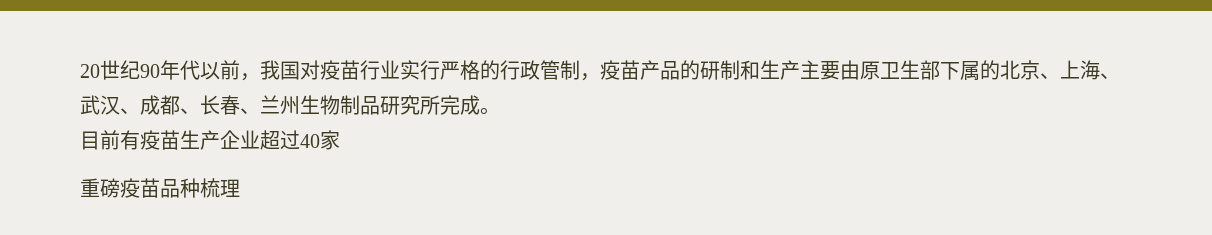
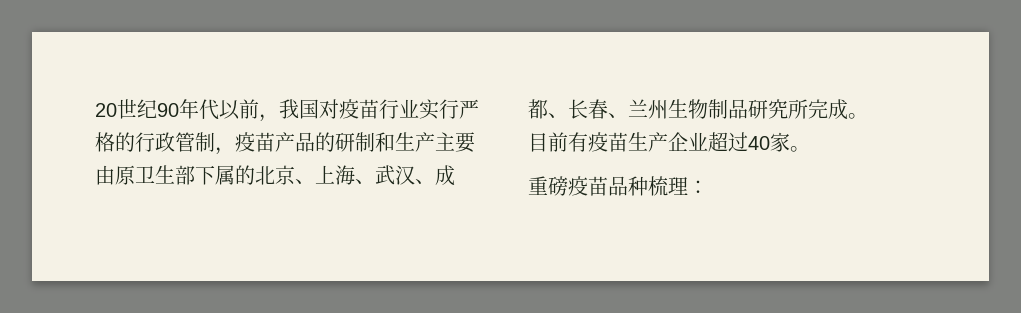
(340, 140) none -> [790,146,810,152] 。
(240, 188) none -> [688,180,708,194] ：

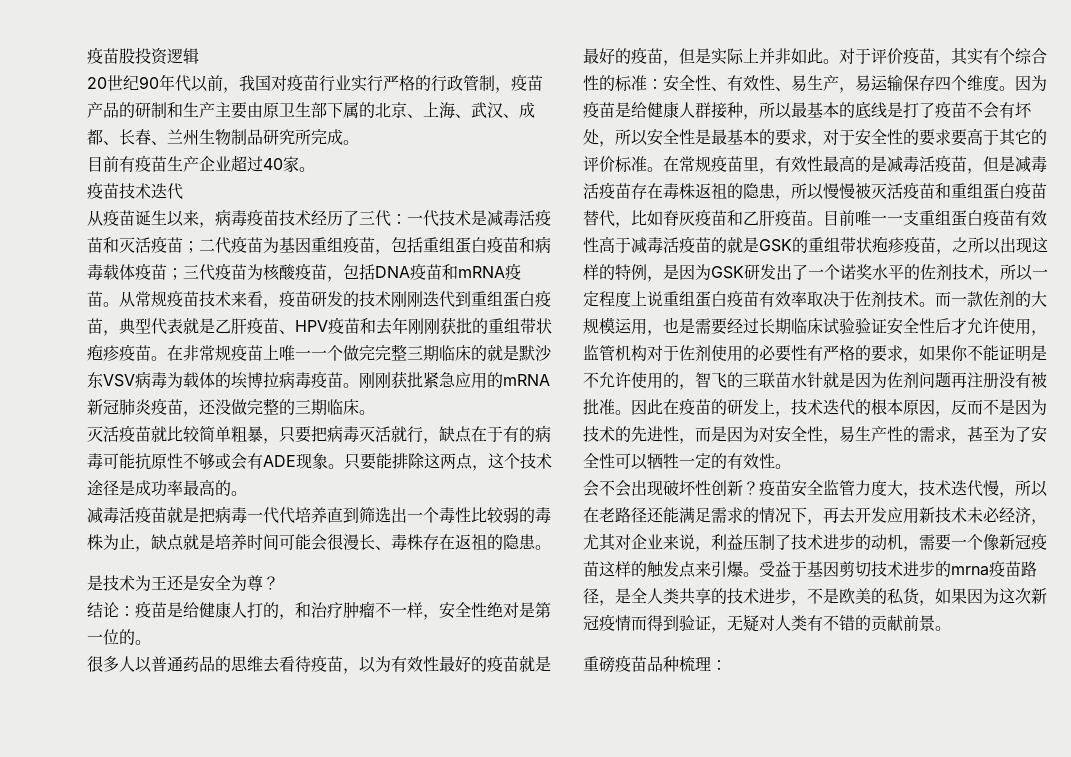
(95, 110) none -> [87,47,199,65] 疫苗股投资逻辑 //
(810, 149) none -> [87,182,183,200] [87,209,551,228] [87,236,551,255] [87,263,521,282] [87,290,551,309] [87,317,552,336] [87,344,552,361] [87,371,550,389] [87,398,375,417] [87,425,551,444] [87,453,552,471] [87,479,247,497] [87,506,551,524] [87,534,551,552] [87,575,279,592] [87,601,551,620] [87,629,151,645] [87,655,551,674] [583,47,1047,66] [583,75,1047,93] [583,101,1032,120] [583,128,1047,147] [583,155,1047,174] [583,182,1047,201] [583,209,1047,228] [583,236,1048,255] [583,264,1048,282] [583,290,1047,308] [583,317,1047,336] [583,344,1047,363] [583,372,1047,390] [583,398,1047,417] [583,426,1047,444] [583,453,791,470] [583,479,1048,498] [583,507,1047,525] [583,533,1047,552] [583,560,1037,578] [583,588,1047,606] [583,614,951,633] // 疫苗技术迭代 // 从疫苗诞生以来，病毒疫苗技术经历了三代：一代技术是减毒活疫苗和灭活疫苗；二代疫苗为基因重组疫苗，包括重组蛋白疫苗和病毒载体疫苗；三代疫苗为核酸疫苗，包括DNA疫苗和mRNA疫苗。从常规疫苗技术来看，疫苗研发的技术刚刚迭代到重组蛋白疫苗，典型代表就是乙肝疫苗、HPV疫苗和去年刚刚获批的重组带状疱疹疫苗。在非常规疫苗上唯一一个做完完整三期临床的就是默沙东VSV病毒为载体的埃博拉病毒疫苗。刚刚获批紧急应用的mRNA新冠肺炎疫苗，还没做完整的三期临床。 // 灭活疫苗就比较简单粗暴，只要把病毒灭活就行，缺点在于有的病毒可能抗原性不够或会有ADE现象。只要能排除这两点，这个技术途径是成功率最高的。 // 减毒活疫苗就是把病毒一代代培养直到筛选出一个毒性比较弱的毒株为止，缺点就是培养时间可能会很漫长、毒株存在返祖的隐患。 // 是技术为王还是安全为尊？ // 结论：疫苗是给健康人打的，和治疗肿瘤不一样，安全性绝对是第一位的。 // 很多人以普通药品的思维去看待疫苗，以为有效性最好的疫苗就是最好的疫苗，但是实际上并非如此。对于评价疫苗，其实有个综合性的标准：安全性、有效性、易生产，易运输保存四个维度。因为疫苗是给健康人群接种，所以最基本的底线是打了疫苗不会有坏处，所以安全性是最基本的要求，对于安全性的要求要高于其它的评价标准。在常规疫苗里，有效性最高的是减毒活疫苗，但是减毒活疫苗存在毒株返祖的隐患，所以慢慢被灭活疫苗和重组蛋白疫苗替代，比如脊灰疫苗和乙肝疫苗。目前唯一一支重组蛋白疫苗有效性高于减毒活疫苗的就是GSK的重组带状疱疹疫苗，之所以出现这样的特例，是因为GSK研发出了一个诺奖水平的佐剂技术，所以一定程度上说重组蛋白疫苗有效率取决于佐剂技术。而一款佐剂的大规模运用，也是需要经过长期临床试验验证安全性后才允许使用，监管机构对于佐剂使用的必要性有严格的要求，如果你不能证明是不允许使用的，智飞的三联苗水针就是因为佐剂问题再注册没有被批准。因此在疫苗的研发上，技术迭代的根本原因，反而不是因为技术的先进性，而是因为对安全性，易生产性的需求，甚至为了安全性可以牺牲一定的有效性。 // 会不会出现破坏性创新？疫苗安全监管力度大，技术迭代慢，所以在老路径还能满足需求的情况下，再去开发应用新技术未必经济，尤其对企业来说，利益压制了技术进步的动机，需要一个像新冠疫苗这样的触发点来引爆。受益于基因剪切技术进步的mrna疫苗路径，是全人类共享的技术进步，不是欧美的私货，如果因为这次新冠疫情而得到验证，无疑对人类有不错的贡献前景。

